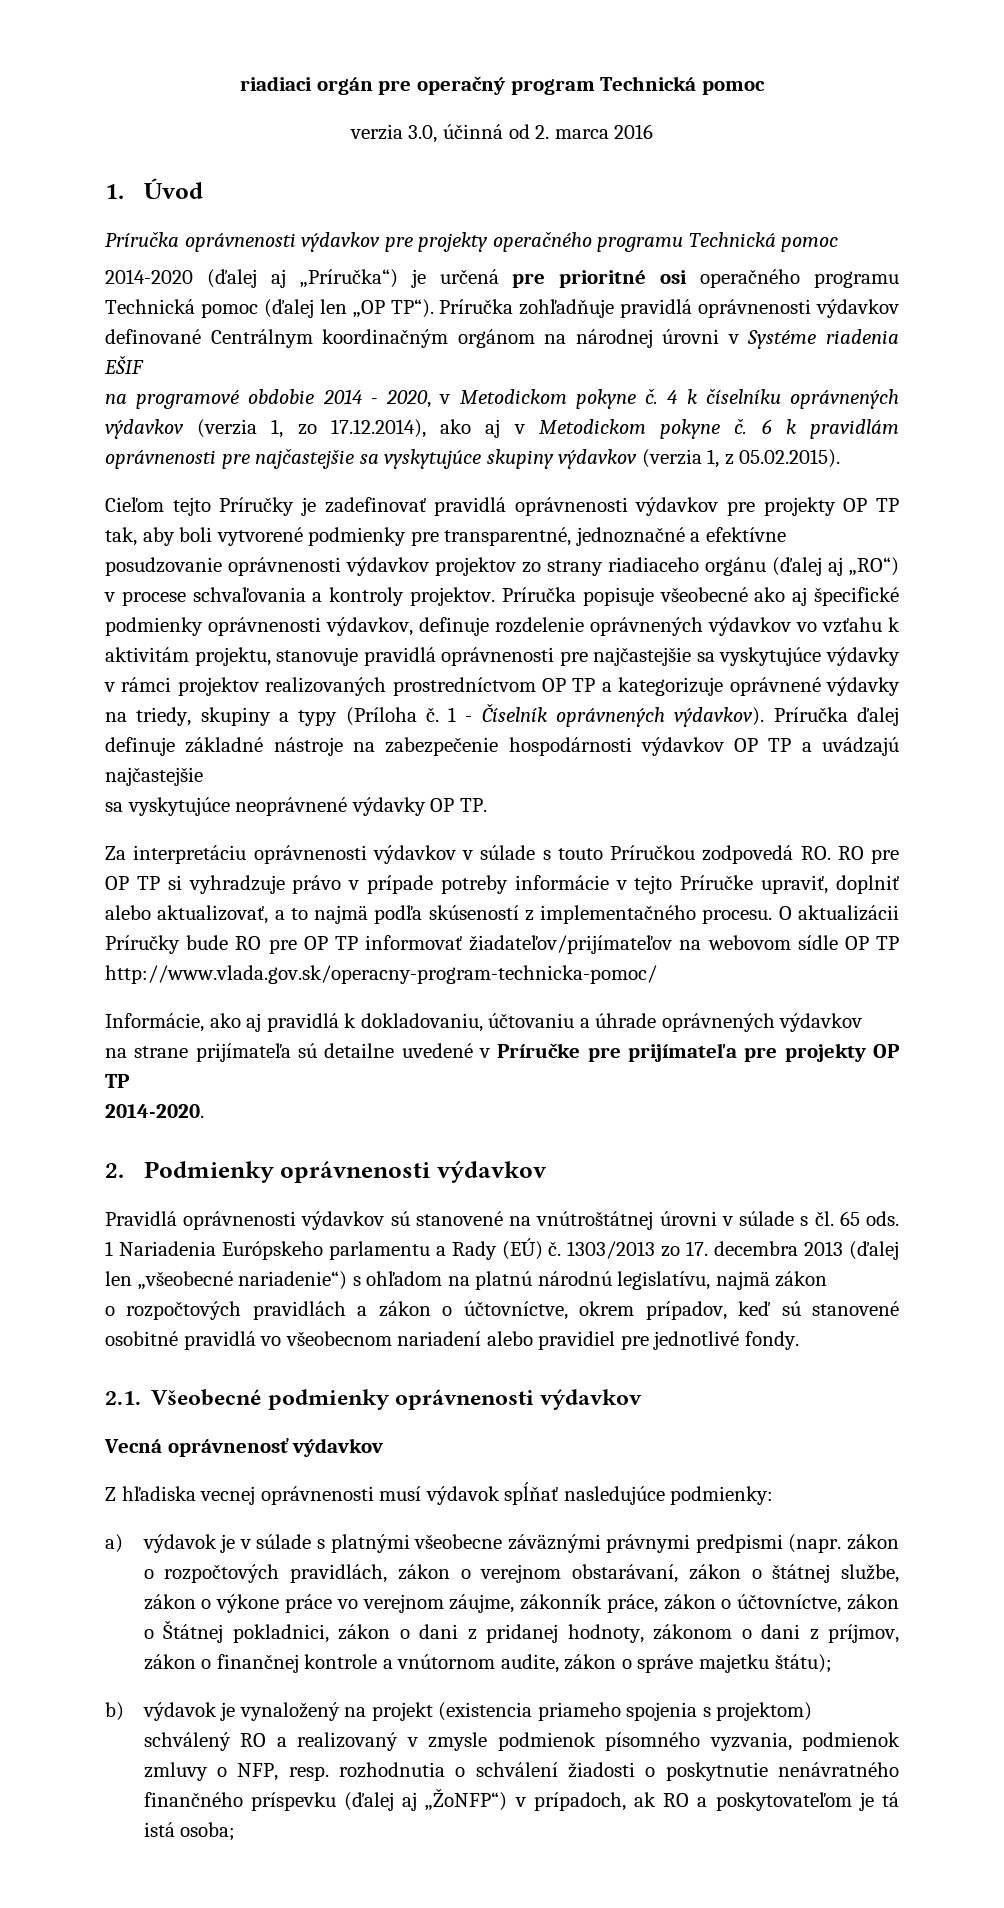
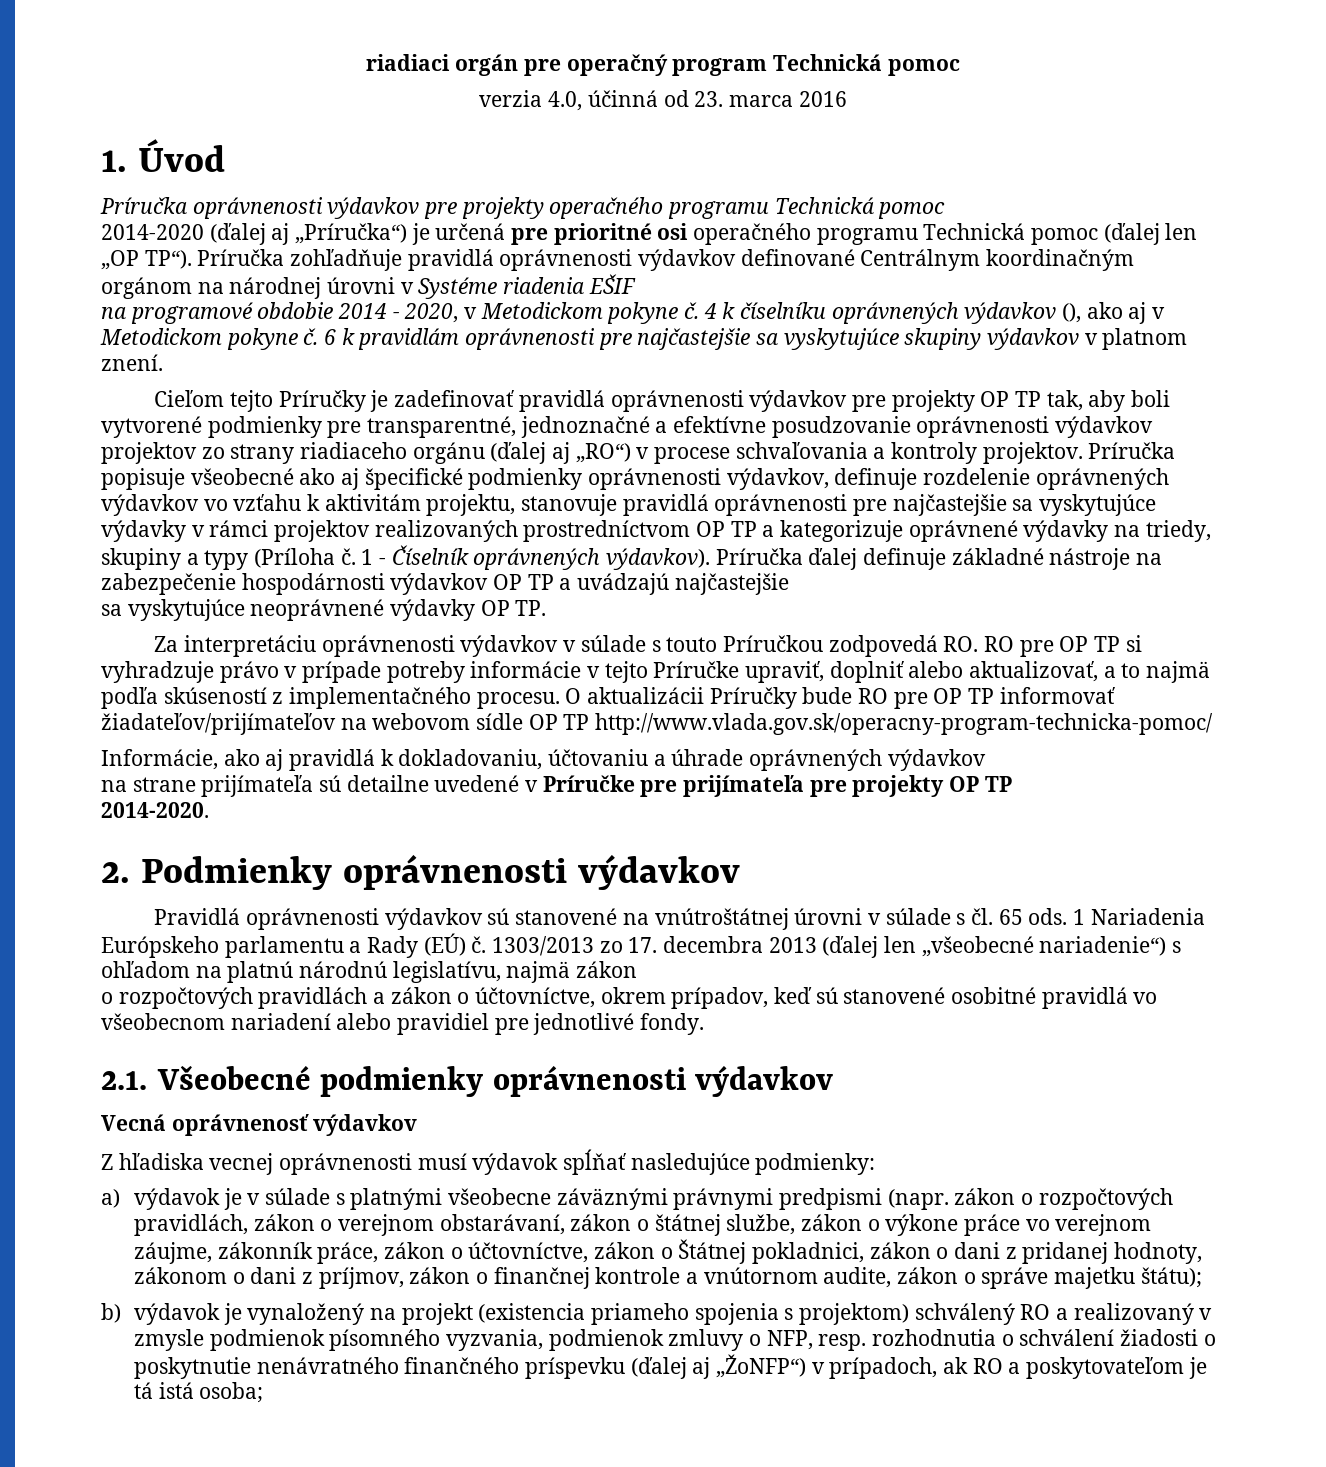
[408,125,438,143] 3.0, -> [548,91,583,111] 4.0,
[535,125,550,139] 2. -> [694,91,724,107] 23.
[197,419,426,438] (verzia 1, zo 17.12.2014), -> [1062,303,1082,323] (),
[641,449,841,468] (verzia 1, z 05.02.2015). -> [1084,328,1188,350] [101,354,163,371] v platnom znení.

